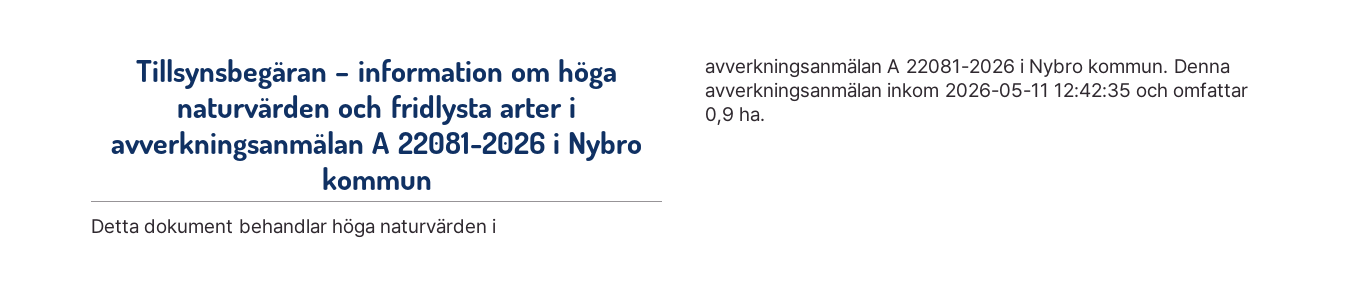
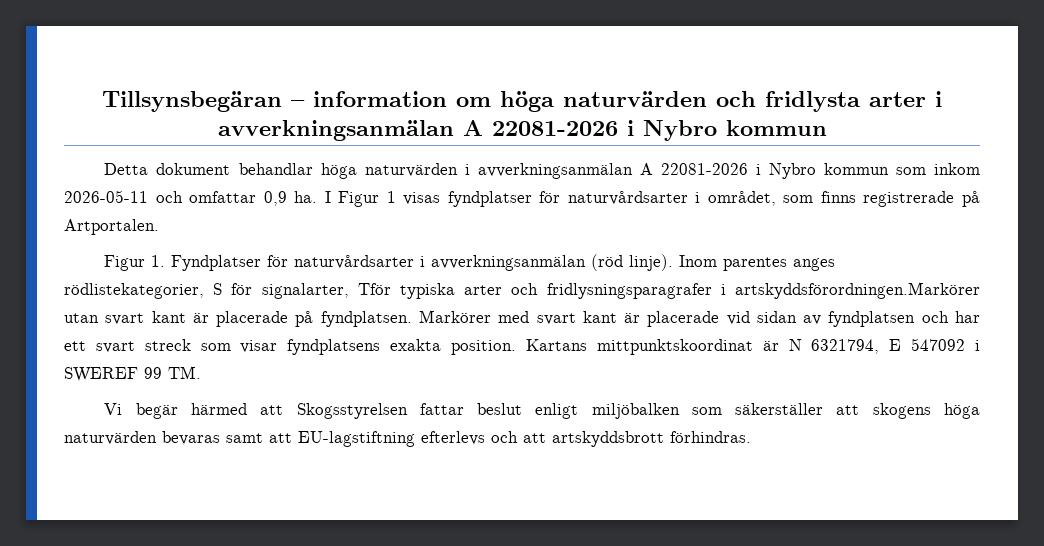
[1088,59,1230,74] [705,82,882,102] kommun. Denna avverkningsanmälan -> [823,163,926,175] kommun som
[1053,83,1131,98] 12:42:35 -> (148, 196) none
(766, 114) none -> [324,191,980,207] [64,219,159,235] [104,254,836,271] [64,282,980,299] [64,310,981,327] [64,338,981,355] [64,366,201,382] [104,403,981,419] [64,431,751,447] I Figur 1 visas fyndplatser för naturvårdsarter i området, som finns registrerade på Artportalen. // Figur 1. Fyndplatser för naturvårdsarter i avverkningsanmälan (röd linje). Inom parentes anges rödlistekategorier, S för signalarter, Tför typiska arter och fridlysningsparagrafer i artskyddsförordningen.Markörer utan svart kant är placerade på fyndplatsen. Markörer med svart kant är placerade vid sidan av fyndplatsen och har ett svart streck som visar fyndplatsens exakta position. Kartans mittpunktskoordinat är N 6321794, E 547092 i SWEREF 99 TM. // Vi begär härmed att Skogsstyrelsen fattar beslut enligt miljöbalken som säkerställer att skogens höga naturvärden bevaras samt att EU-lagstiftning efterlevs och att artskyddsbrott förhindras.

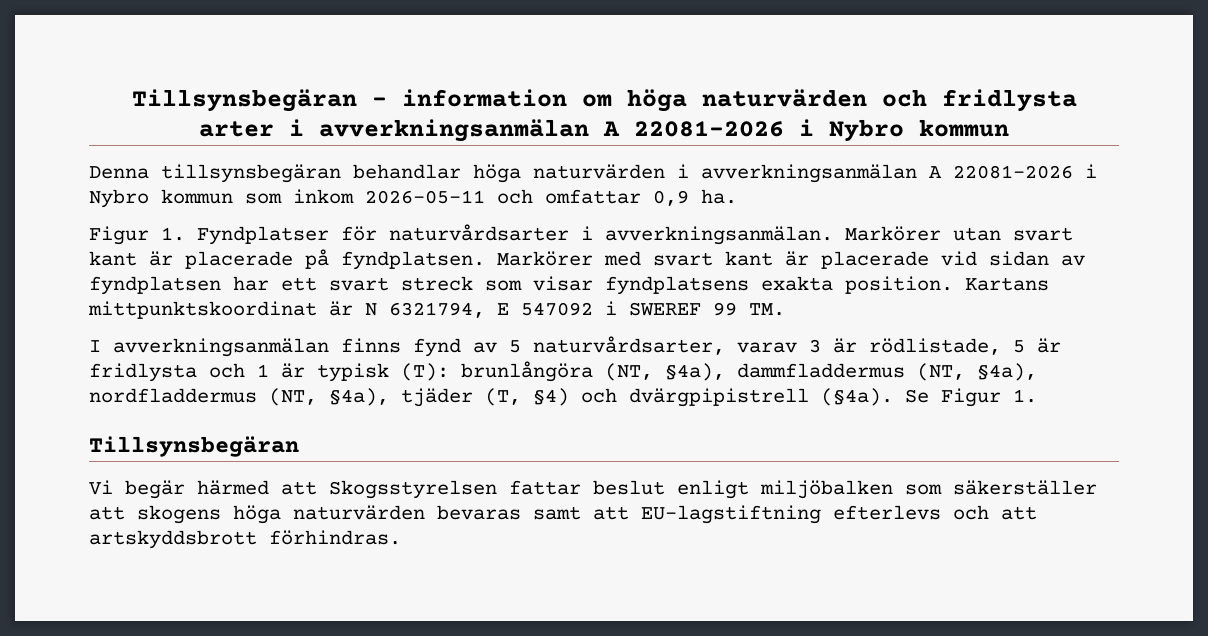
[104,163,231,175] Detta dokument -> [89,164,341,183] Denna tillsynsbegäran
[324,191,980,207] [64,219,159,235] I Figur 1 visas fyndplatser för naturvårdsarter i området, som finns registrerade på Artportalen. -> (737, 196) none
[431,254,836,271] [64,282,980,299] avverkningsanmälan (röd linje). Inom parentes anges rödlistekategorier, S för signalarter, Tför typiska arter och fridlysningsparagrafer i artskyddsförordningen.Markörer -> [605,226,941,245] avverkningsanmälan. Markörer
[921,311,949,323] och -> (221, 285) none
(201, 372) none -> [89,336,1061,357] [89,361,1037,382] [89,388,1037,407] [89,436,299,457] // I avverkningsanmälan finns fynd av 5 naturvårdsarter, varav 3 är rödlistade, 5 är fridlysta och 1 är typisk (T): brunlångöra (NT, §4a), dammfladdermus (NT, §4a), nordfladdermus (NT, §4a), tjäder (T, §4) och dvärgpipistrell (§4a). Se Figur 1. // Tillsynsbegäran

